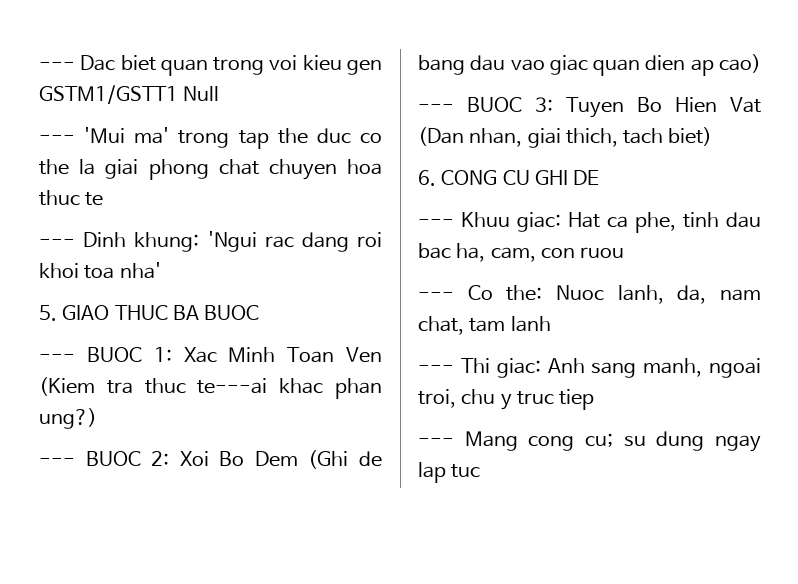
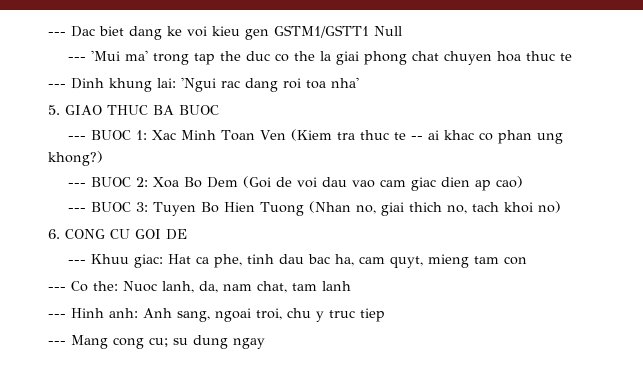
[160,57,265,76] quan trong -> [129,26,182,40] dang ke
[134,232,200,252] khung: -> [109,78,176,92] khung lai:
[39,263,79,278] khoi -> (301, 83) none
[197,378,383,399] [39,408,97,429] te---ai khac phan ung?) -> [393,130,563,144] [48,151,103,166] te -- ai khac co phan ung khong?)
[179,451,209,466] Xoi -> [152,177,179,188] Xoa
[308,450,382,469] [418,55,641,76] (Ghi de bang dau vao giac quan -> [242,176,436,191] (Goi de voi dau vao cam giac
[730,97,761,113] [418,127,713,148] Vat (Dan nhan, giai thich, tach biet) -> [259,201,561,216] Tuong (Nhan no, giai thich no, tach khoi no)
[534,170,568,185] GHI -> [135,229,161,239] GOI
[490,247,536,262] cam, -> [358,254,499,268] cam quyt, mieng tam
[580,247,625,258] ruou -> (527, 260) none
[460,358,703,378] Thi giac: Anh sang manh, -> [71,308,210,322] Hinh anh: Anh sang,
[418,462,481,483] lap tuc -> (265, 343) none

